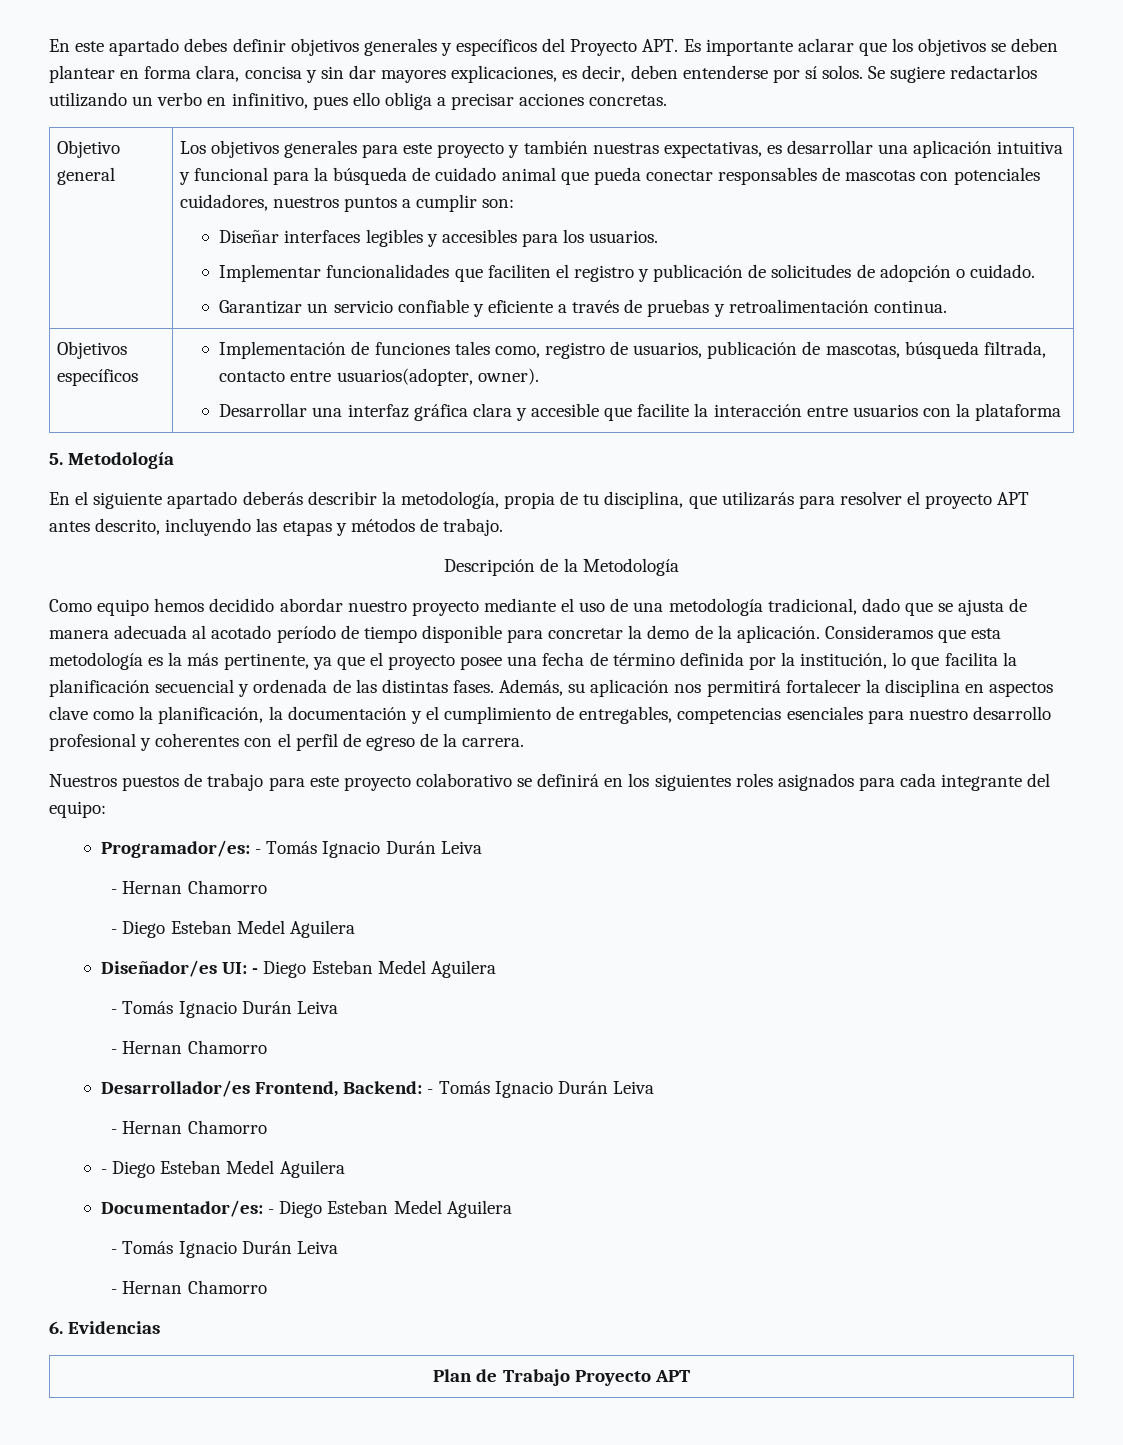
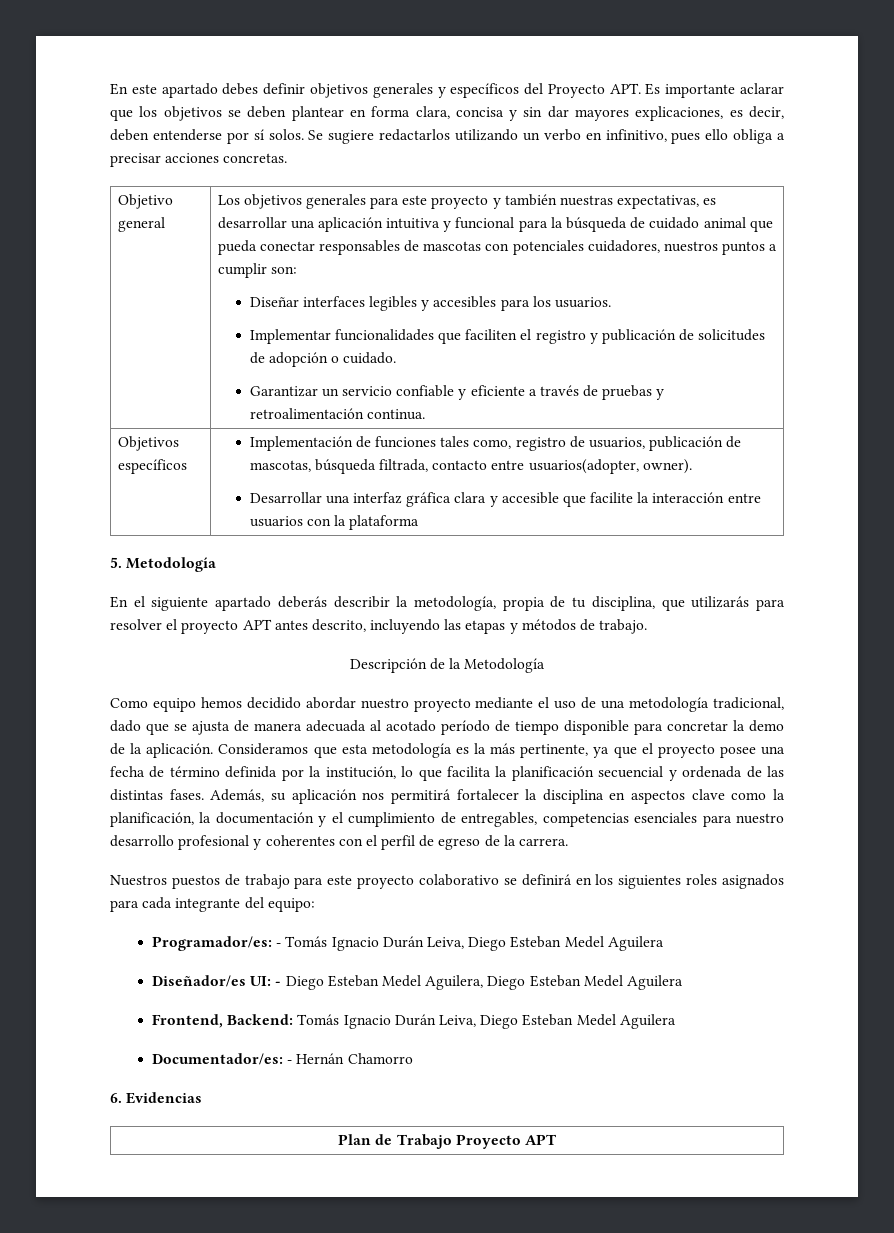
[440,841,482,854] [111,880,267,894] [111,929,118,934] Leiva // - Hernan Chamorro // - -> [427,937,465,949] Leiva,
[430,960,496,978] [111,1001,338,1018] [111,1040,267,1054] [101,1080,654,1098] [111,1120,267,1134] [101,1169,108,1174] Aguilera // - Tomás Ignacio Durán Leiva // - Hernan Chamorro // Desarrollador/es Frontend, Backend: - Tomás Ignacio Durán Leiva // - Hernan Chamorro // - -> [425,975,683,990] [152,1014,477,1029] Aguilera, Diego Esteban Medel Aguilera // Frontend, Backend: Tomás Ignacio Durán Leiva,
[279,1200,512,1218] [111,1241,338,1258] [111,1281,183,1294] Diego Esteban Medel Aguilera // - Tomás Ignacio Durán Leiva // - Hernan -> [296,1053,345,1064] Hernán

